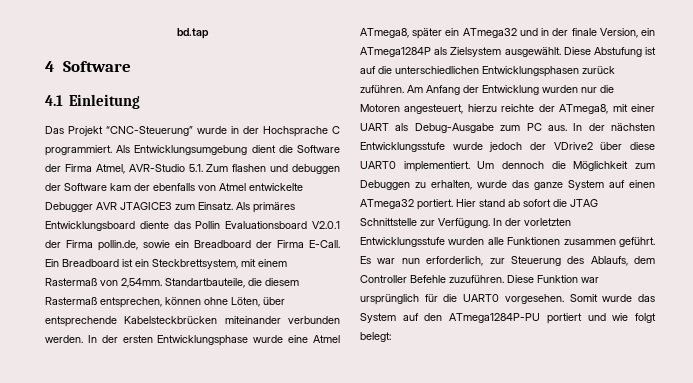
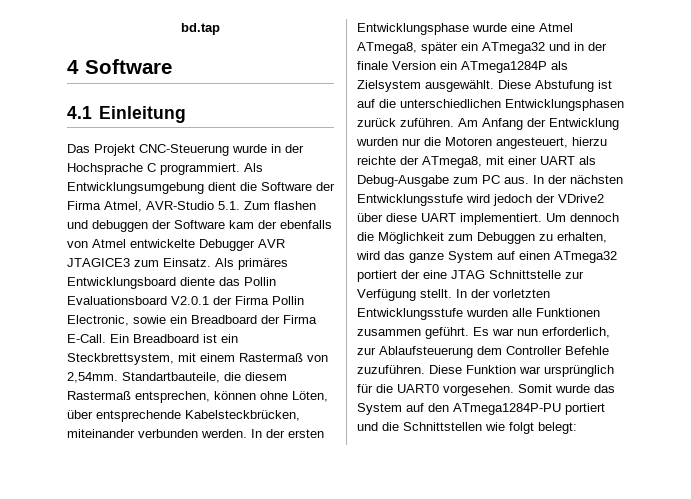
[106,126,193,136] “CNC-Steuerung” -> [139,144,229,156] CNC-Steuerung
[98,240,138,251] pollin.de, -> [272,296,304,305] [67,315,129,326] Pollin Electronic,
[124,316,218,324] Kabelsteckbrücken -> [185,410,300,421] Kabelsteckbrücken,
[599,28,638,38] Version, -> [392,61,436,70] Version
[452,142,483,150] wurde -> [466,194,490,203] wird
[360,161,396,169] UART0 -> [421,213,456,222] UART
[477,180,507,188] wurde -> [356,251,380,260] wird
[417,199,567,210] portiert. Hier stand ab sofort die -> [357,270,447,282] portiert der eine
[438,218,490,228] Verfügung. -> [357,289,452,301] Verfügung stellt.
[510,256,628,266] Steuerung des Ablaufs, -> [379,346,473,358] Ablaufsteuerung
(606, 317) none -> [382,422,482,431] die Schnittstellen

